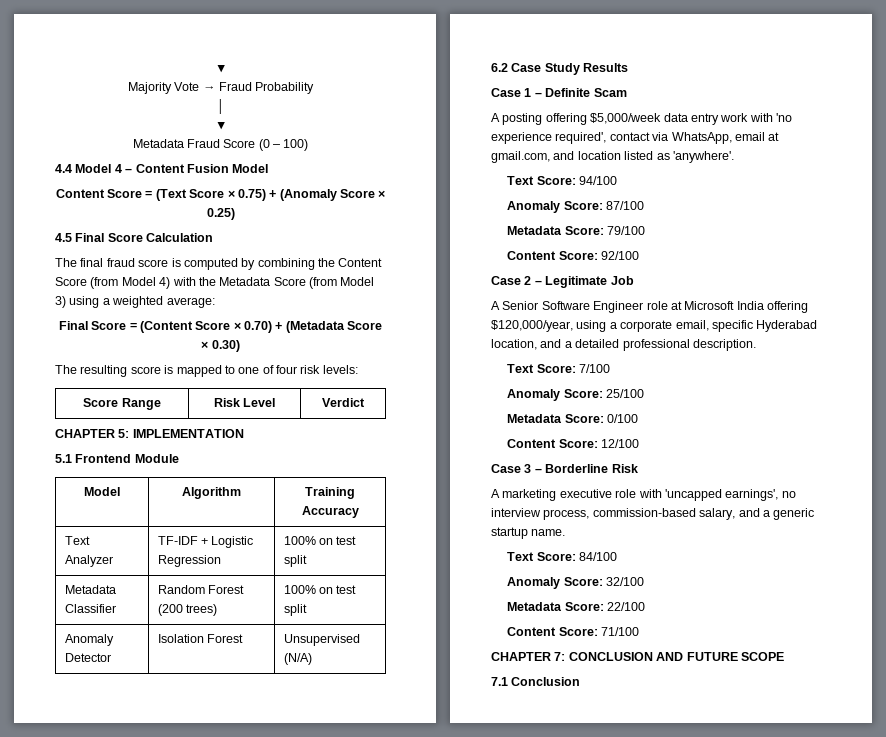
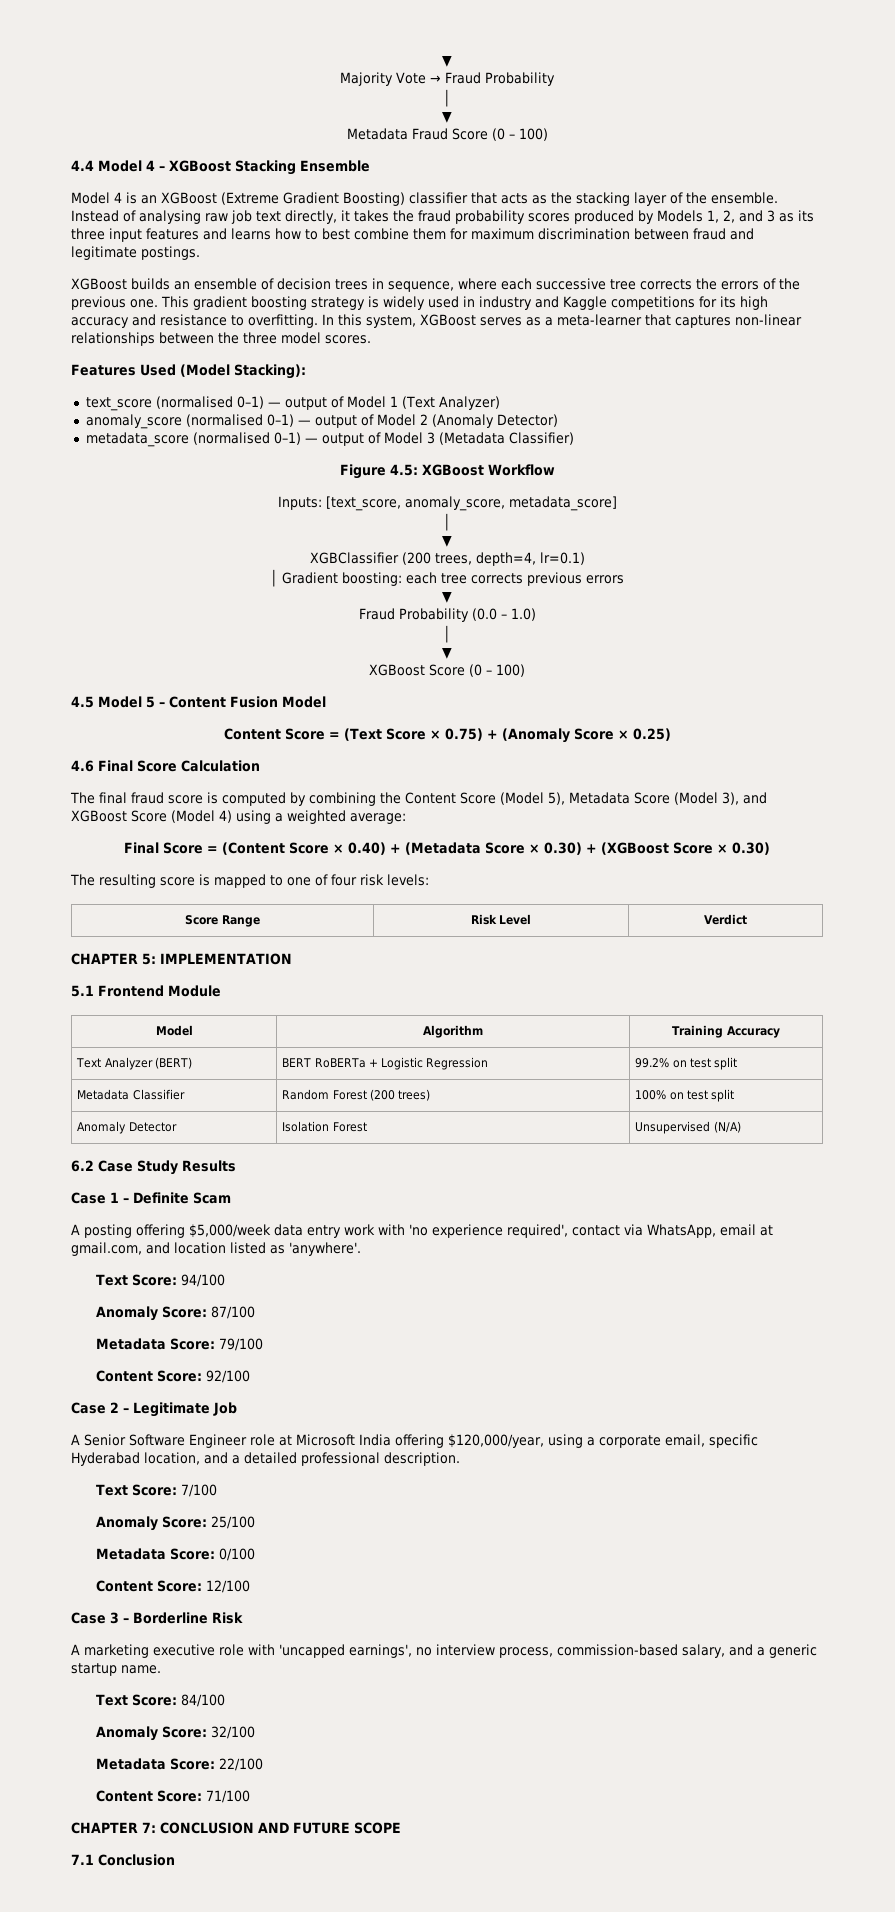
(133, 170) none -> [169,160,370,175] [71,192,778,206] [71,210,814,224] [71,228,754,242] [71,246,200,260] [71,278,800,292] [71,296,768,310] [71,314,802,328] [71,332,371,346] [71,364,306,379] [85,396,500,411] [85,414,558,429] [85,432,574,447] [339,464,555,479] [277,496,617,511] [443,513,451,531] [442,536,452,547] [309,552,585,566] [270,569,624,587] [442,592,452,603] [358,608,536,622] [443,625,451,643] [442,648,452,659] [369,664,525,677] [71,696,165,708] XGBoost Stacking Ensemble // Model 4 is an XGBoost (Extreme Gradient Boosting) classifier that acts as the stacking layer of the ensemble. Instead of analysing raw job text directly, it takes the fraud probability scores produced by Models 1, 2, and 3 as its three input features and learns how to best combine them for maximum discrimination between fraud and legitimate postings. // XGBoost builds an ensemble of decision trees in sequence, where each successive tree corrects the errors of the previous one. This gradient boosting strategy is widely used in industry and Kaggle competitions for its high accuracy and resistance to overfitting. In this system, XGBoost serves as a meta-learner that captures non-linear relationships between the three model scores. // Features Used (Model Stacking): // text_score (normalised 0–1) — output of Model 1 (Text Analyzer) // anomaly_score (normalised 0–1) — output of Model 2 (Anomaly Detector) // metadata_score (normalised 0–1) — output of Model 3 (Metadata Classifier) // Figure 4.5: XGBoost Workflow // Inputs: [text_score, anomaly_score, metadata_score] // │ // ▼ // XGBClassifier (200 trees, depth=4, lr=0.1) // │ Gradient boosting: each tree corrects previous errors // ▼ // Fraud Probability (0.0 – 1.0) // │ // ▼ // XGBoost Score (0 – 100) // 4.5 Model 5 –
[55,233,72,242] 4.5 -> [71,760,94,772] 4.6
[90,277,375,289] [55,296,66,308] (from Model 4) with the Metadata Score (from Model 3) -> [500,792,767,805] [71,810,232,823] (Model 5), Metadata Score (Model 3), and XGBoost Score (Model 4)
[244,321,273,333] 0.70) -> [348,842,386,855] 0.40)
(240, 346) none -> [586,842,770,855] + (XGBoost Score × 0.30)
[157,536,198,545] | TF-IDF -> [154,1057,192,1069] [282,1058,366,1068] (BERT) | BERT RoBERTa
[283,536,316,545] 100% -> [635,1058,670,1068] 99.2%

